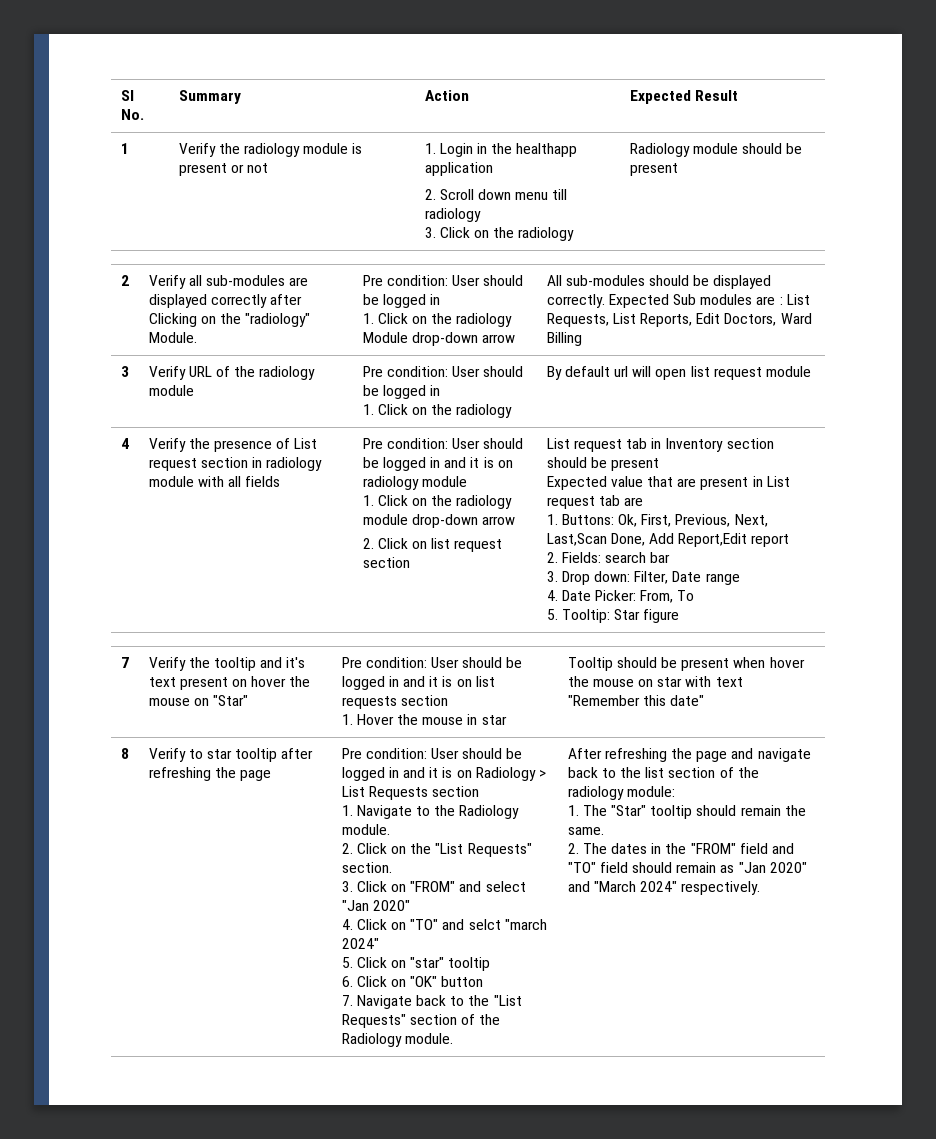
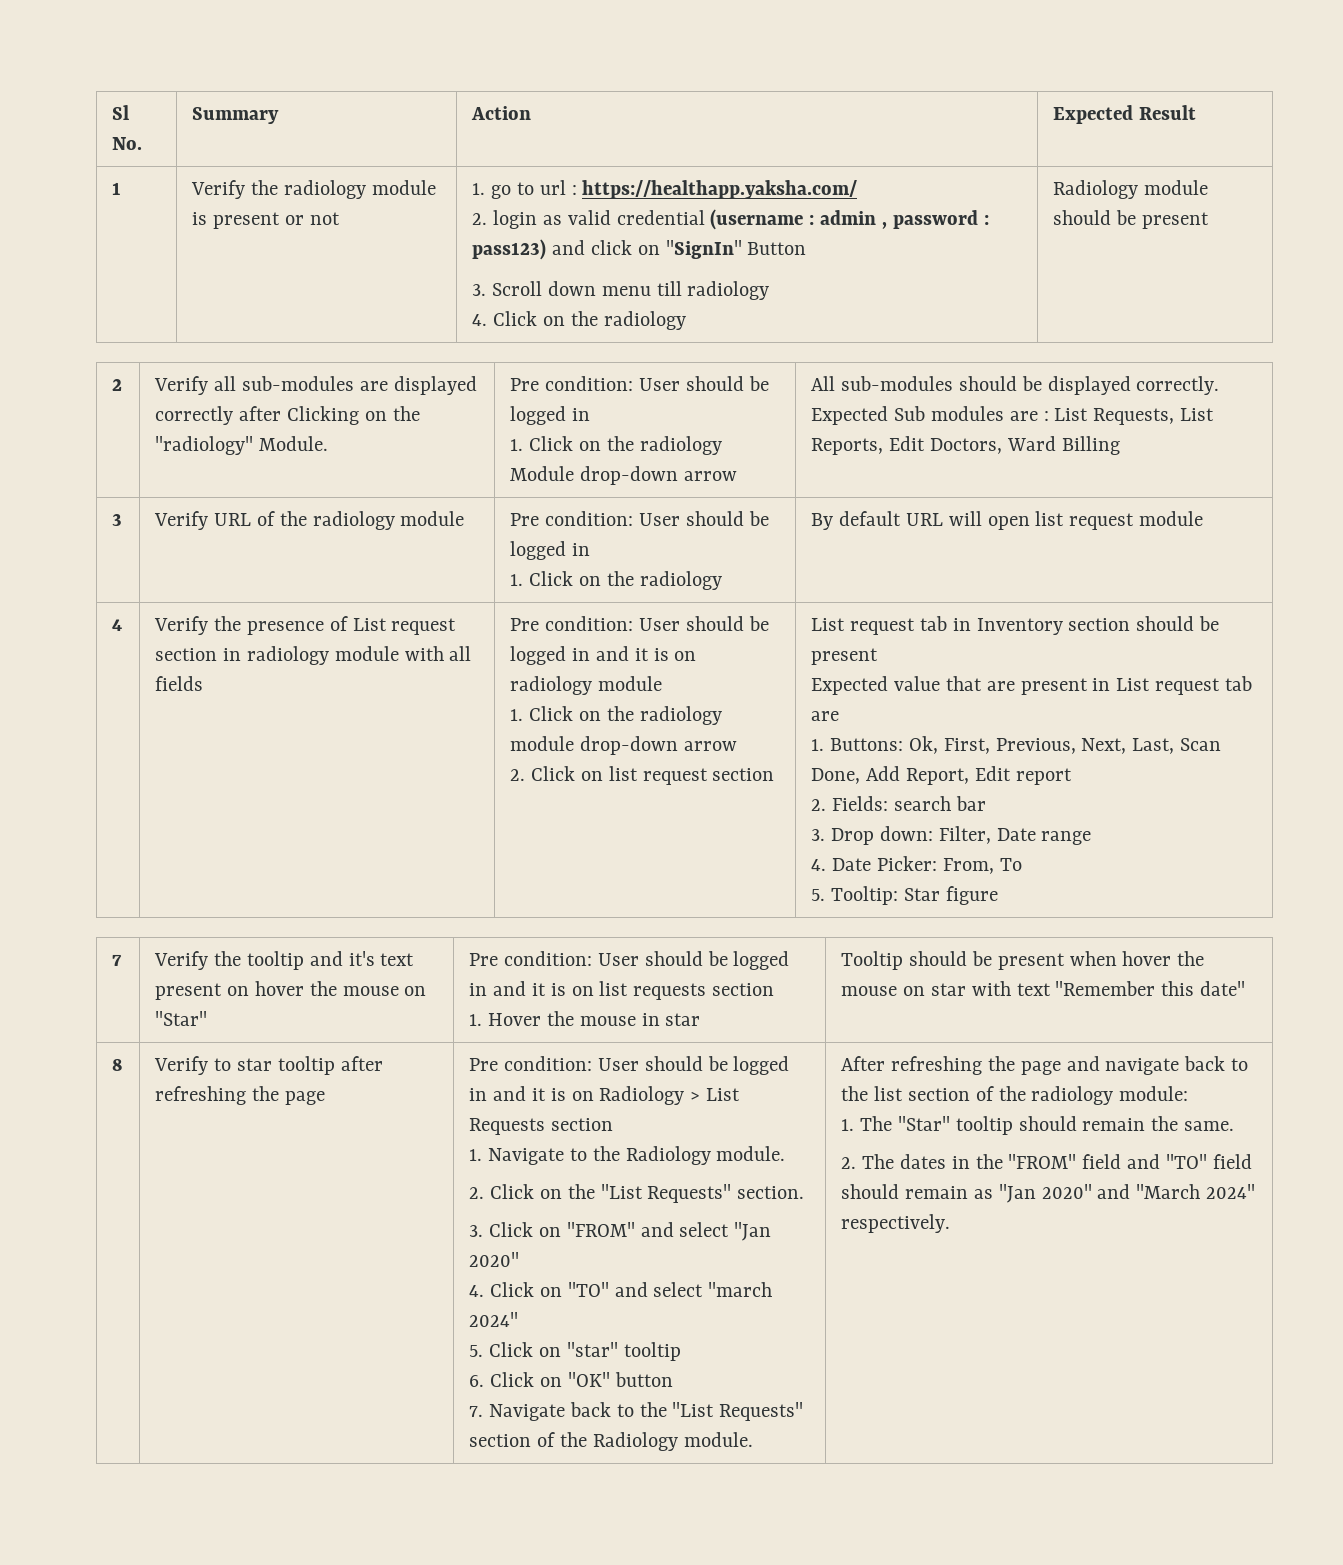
[439,143,578,157] [424,162,493,176] [424,189,436,200] Login in the healthapp application // 2. -> [490,180,858,199] [471,209,990,230] [471,239,807,260] [471,284,486,296] go to url : https://healthapp.yaksha.com/ // 2. login as valid credential (username : admin , password : pass123) and click on "SignIn" Button // 3.
[424,227,436,238] 3. -> [471,314,487,326] 4.
[614,366,629,377] url -> [905,513,943,526] URL
[546,533,748,547] Last,Scan Done, Add Report,Edit -> [1132,738,1222,754] [810,766,1011,785] Last, Scan Done, Add Report, Edit
[468,919,501,930] selct -> [653,1282,704,1297] select

